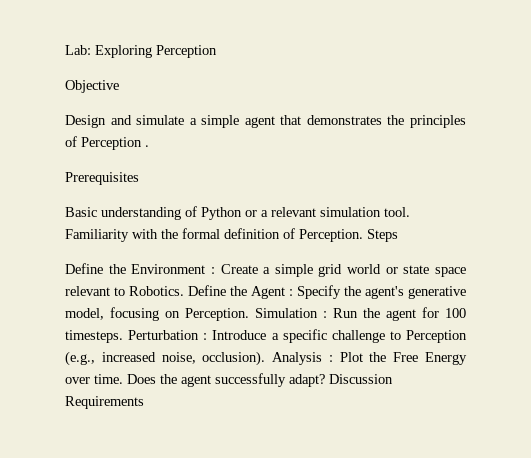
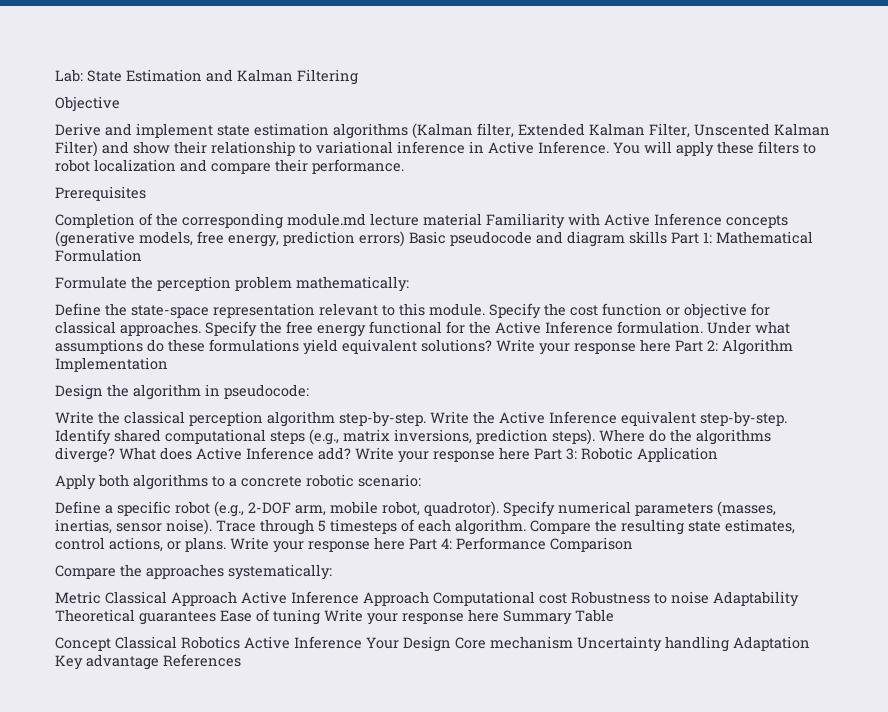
[95,45,217,58] [65,80,119,93] [65,115,466,128] [65,136,149,150] [65,172,139,185] [65,206,410,220] [65,228,398,242] [65,263,466,277] [65,285,466,299] [65,307,466,321] [65,329,467,343] [65,351,467,366] [65,373,393,387] [65,396,144,409] Exploring Perception // Objective // Design and simulate a simple agent that demonstrates the principles of Perception . // Prerequisites // Basic understanding of Python or a relevant simulation tool. Familiarity with the formal definition of Perception. Steps // Define the Environment : Create a simple grid world or state space relevant to Robotics. Define the Agent : Specify the agent's generative model, focusing on Perception. Simulation : Run the agent for 100 timesteps. Perturbation : Introduce a specific challenge to Perception (e.g., increased noise, occlusion). Analysis : Plot the Free Energy over time. Does the agent successfully adapt? Discussion Requirements -> [87,69,358,85] [55,96,120,112] [55,123,830,139] [55,141,816,157] [55,159,404,174] [55,186,146,201] [55,213,788,229] [55,231,813,247] [55,249,142,262] [55,276,409,292] [55,303,770,319] [55,321,790,337] [55,339,793,355] [55,357,168,372] [55,384,309,400] [55,411,787,427] [55,429,771,445] [55,447,718,463] [55,474,421,490] [55,501,776,517] [55,519,795,535] [55,537,633,553] [55,564,332,580] [55,591,799,607] [55,609,614,625] [55,636,810,652] [55,654,241,670] State Estimation and Kalman Filtering // Objective // Derive and implement state estimation algorithms (Kalman filter, Extended Kalman Filter, Unscented Kalman Filter) and show their relationship to variational inference in Active Inference. You will apply these filters to robot localization and compare their performance. // Prerequisites // Completion of the corresponding module.md lecture material Familiarity with Active Inference concepts (generative models, free energy, prediction errors) Basic pseudocode and diagram skills Part 1: Mathematical Formulation // Formulate the perception problem mathematically: // Define the state-space representation relevant to this module. Specify the cost function or objective for classical approaches. Specify the free energy functional for the Active Inference formulation. Under what assumptions do these formulations yield equivalent solutions? Write your response here Part 2: Algorithm Implementation // Design the algorithm in pseudocode: // Write the classical perception algorithm step-by-step. Write the Active Inference equivalent step-by-step. Identify shared computational steps (e.g., matrix inversions, prediction steps). Where do the algorithms diverge? What does Active Inference add? Write your response here Part 3: Robotic Application // Apply both algorithms to a concrete robotic scenario: // Define a specific robot (e.g., 2-DOF arm, mobile robot, quadrotor). Specify numerical parameters (masses, inertias, sensor noise). Trace through 5 timesteps of each algorithm. Compare the resulting state estimates, control actions, or plans. Write your response here Part 4: Performance Comparison // Compare the approaches systematically: // Metric Classical Approach Active Inference Approach Computational cost Robustness to noise Adaptability Theoretical guarantees Ease of tuning Write your response here Summary Table // Concept Classical Robotics Active Inference Your Design Core mechanism Uncertainty handling Adaptation Key advantage References

